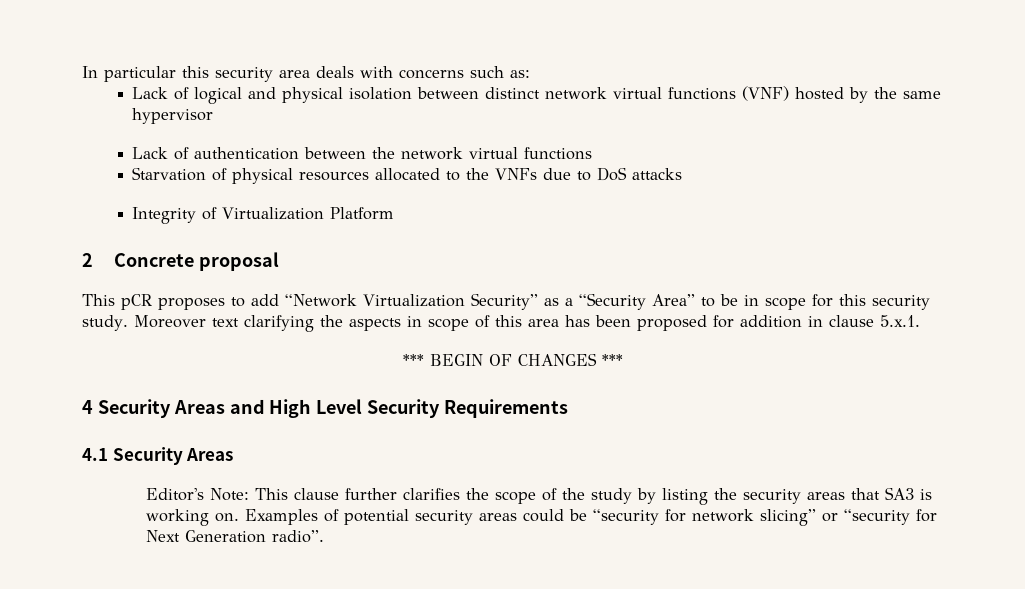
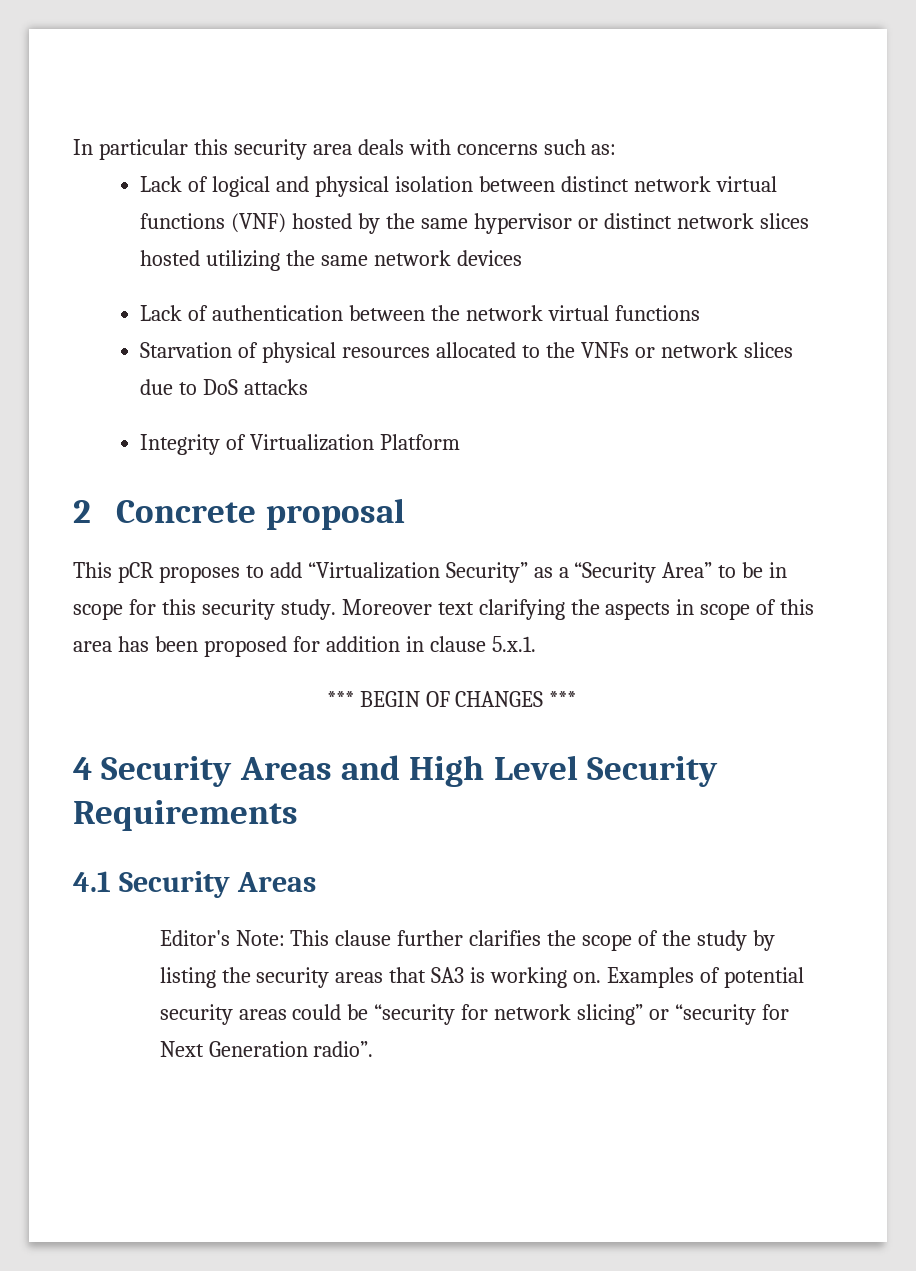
(214, 116) none -> [578,213,809,229] [140,250,523,271] or distinct network slices hosted utilizing the same network devices
(538, 174) none -> [634,342,793,358] or network slices
[285,294,465,307] “Network Virtualization -> [307,562,440,579] “Virtualization

